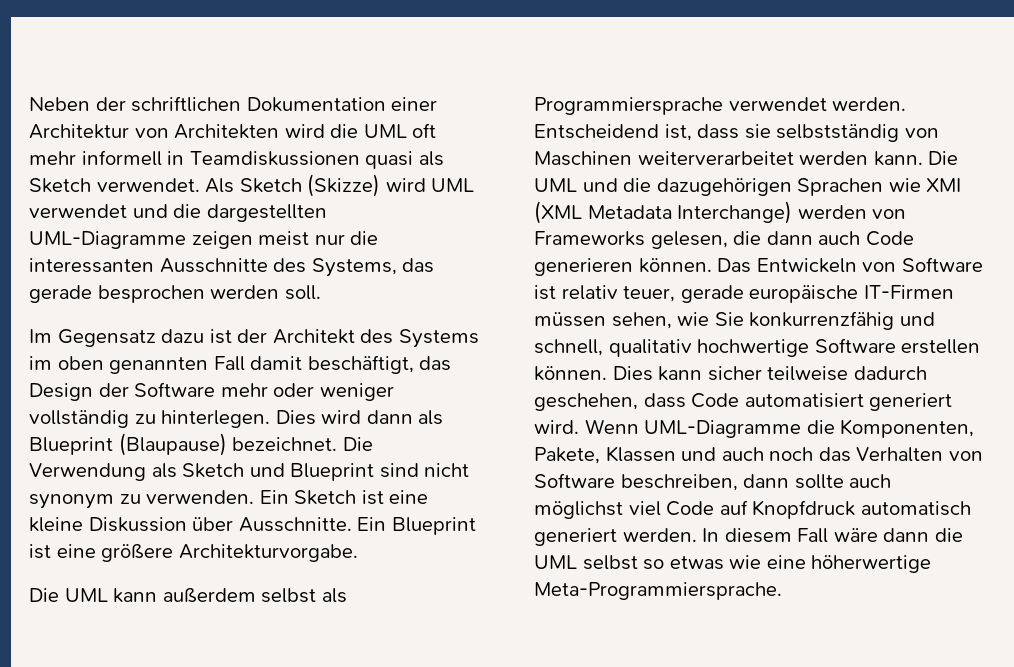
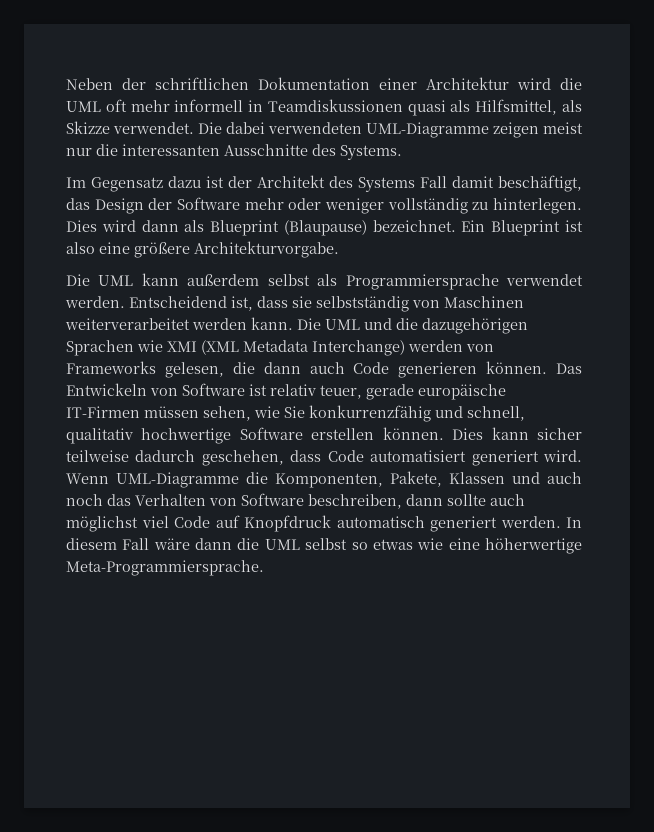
[134,124,280,139] von Architekten -> (509, 83) none
[29,174,475,197] [29,204,327,222] Sketch verwendet. Als Sketch (Skizze) wird UML verwendet und die dargestellten -> [475,99,582,115] [66,121,362,134] Hilfsmittel, als Skizze verwendet. Die dabei verwendeten
[311,258,435,277] [29,285,321,303] Systems, das gerade besprochen werden soll. -> [340,145,402,160] Systems.
[29,356,209,374] im oben genannten -> (415, 184) none
[342,437,373,451] [29,463,470,481] [29,490,429,509] [29,517,352,532] Die Verwendung als Sketch und Blueprint sind nicht synonym zu verwenden. Ein Sketch ist eine kleine Diskussion über Ausschnitte. -> (456, 226) none
(51, 551) none -> [66,242,95,254] also

